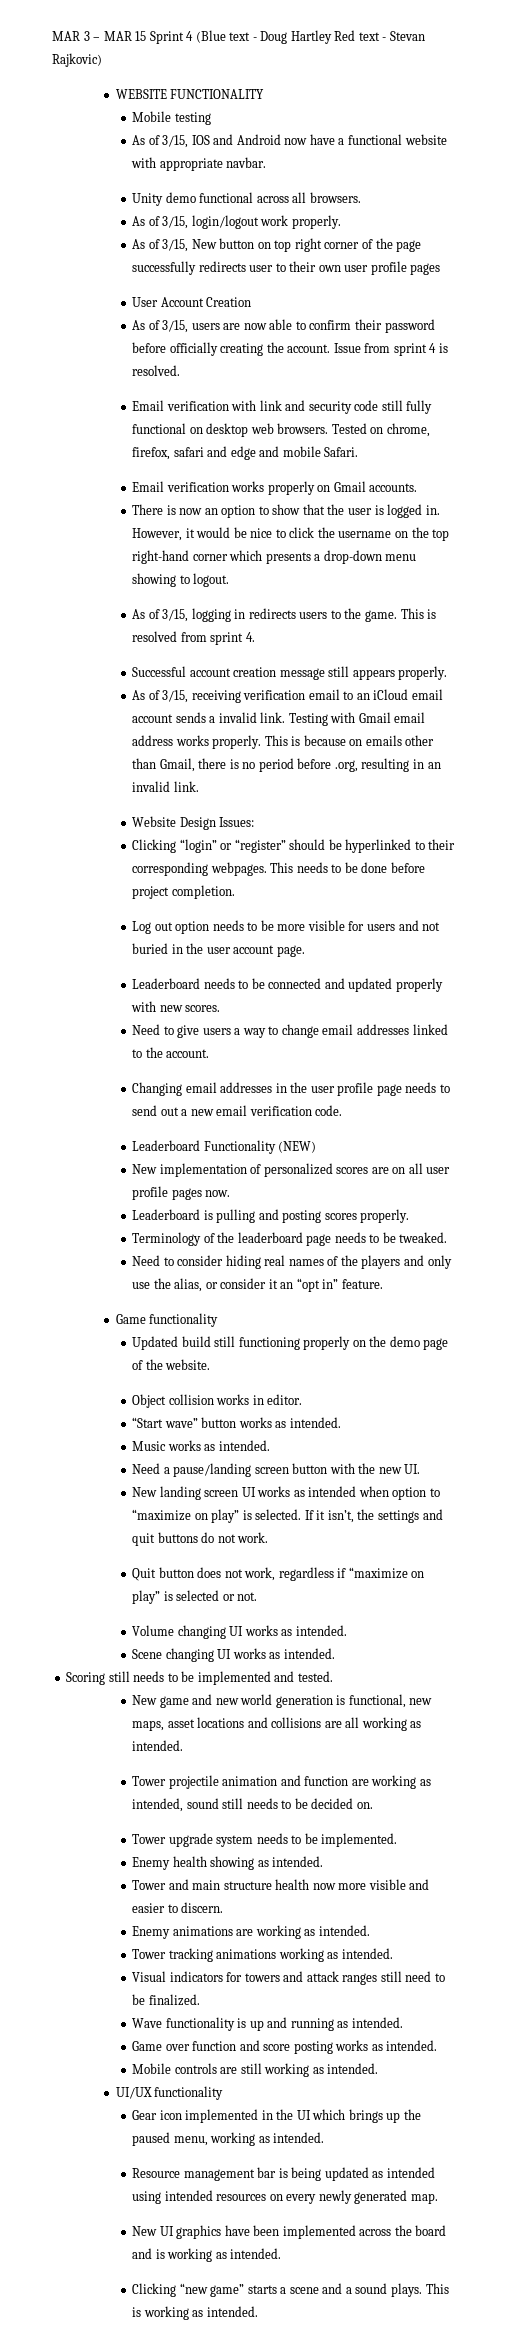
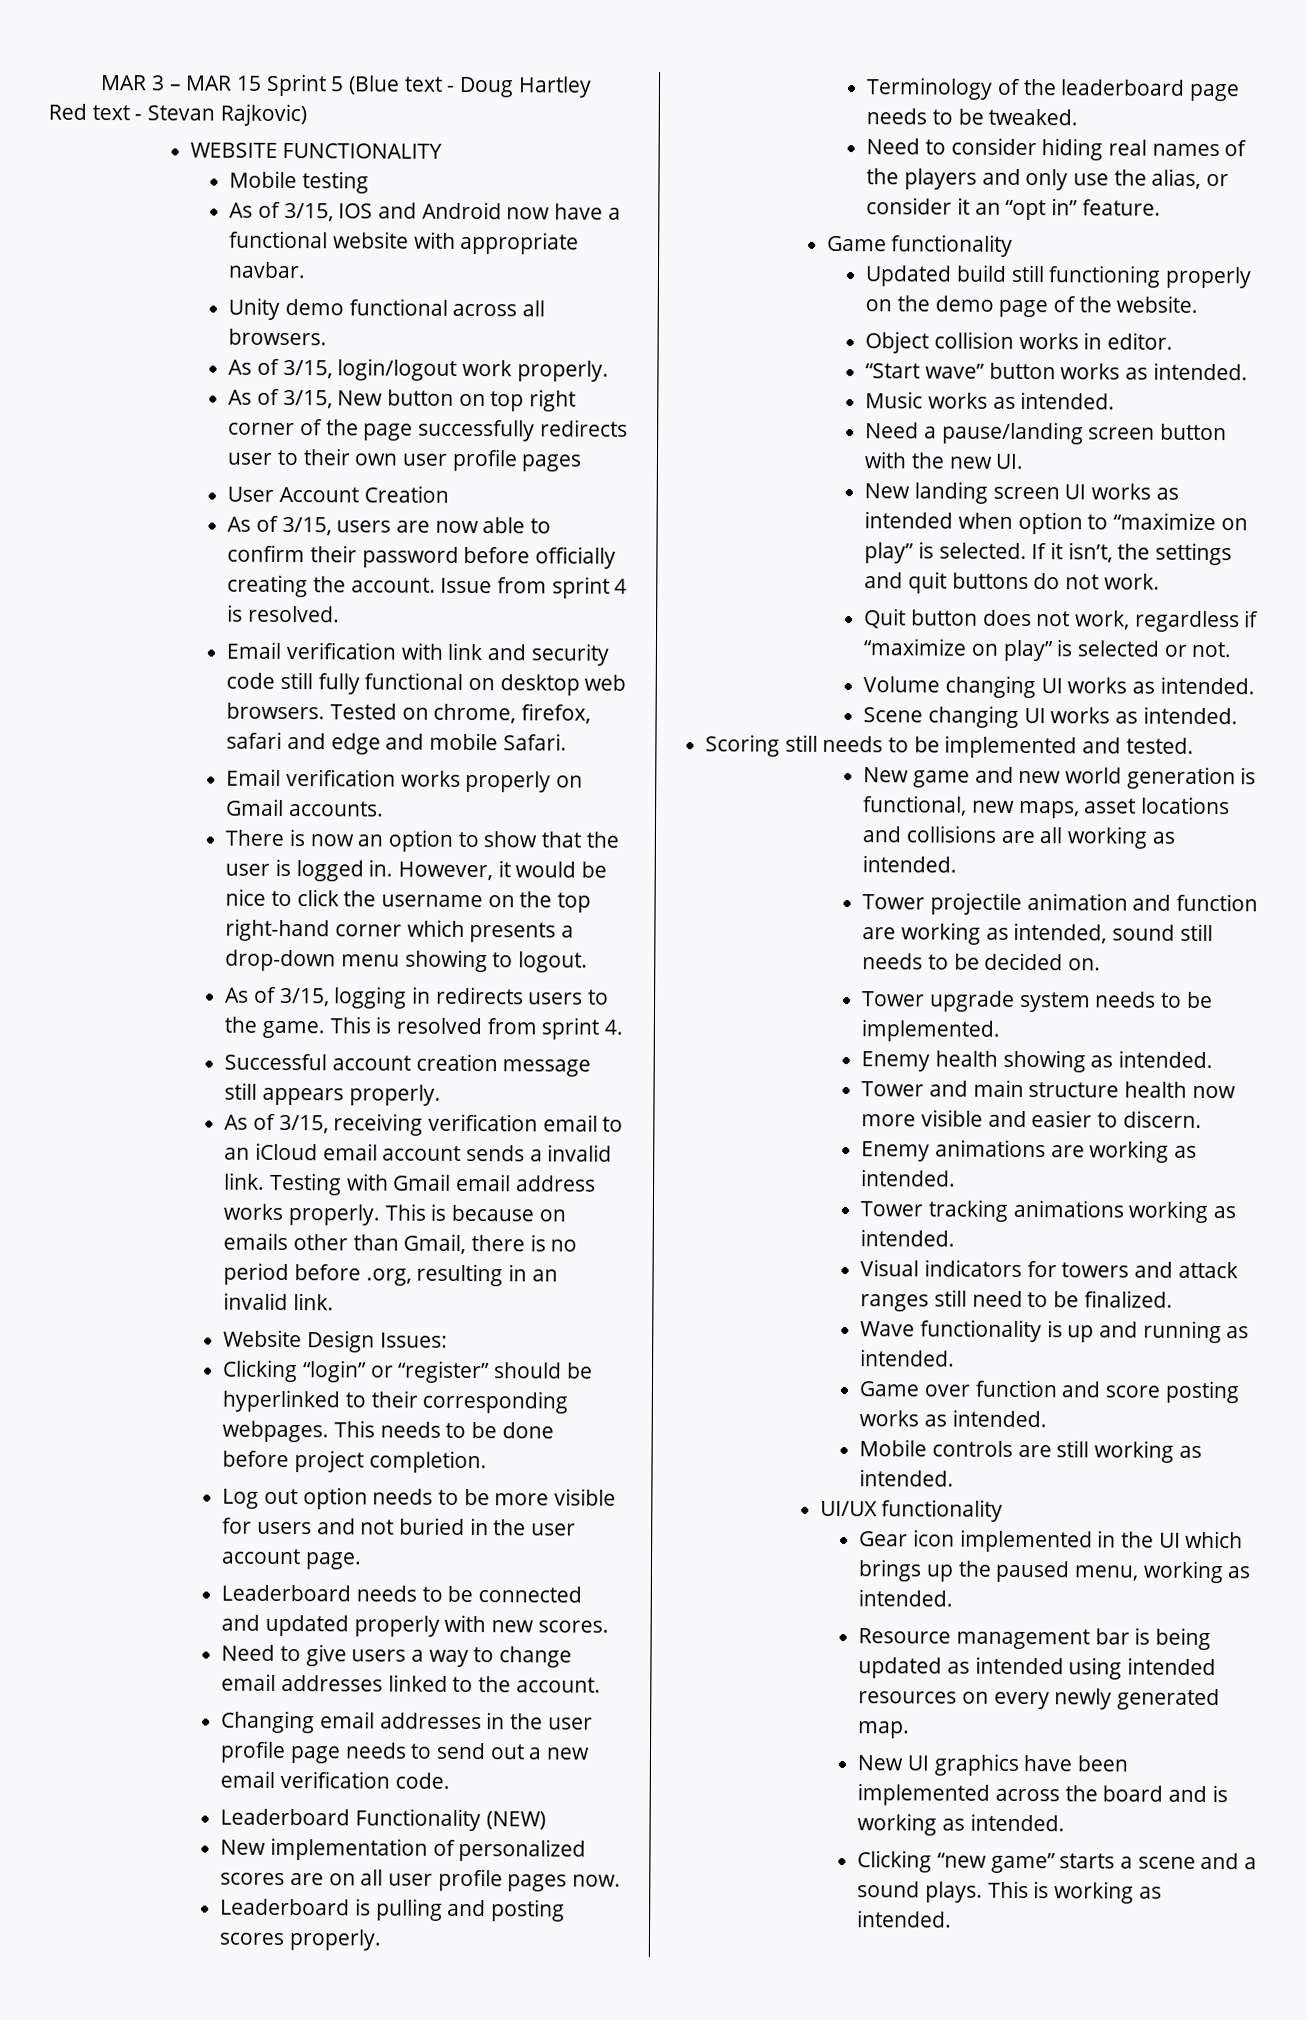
[186,31,194,41] 4 -> [330,76,345,92] 5

